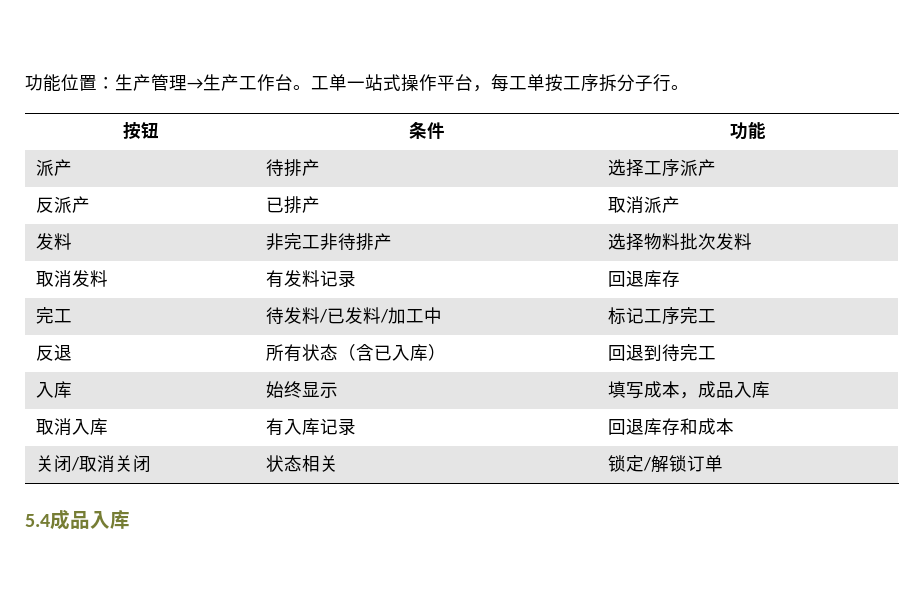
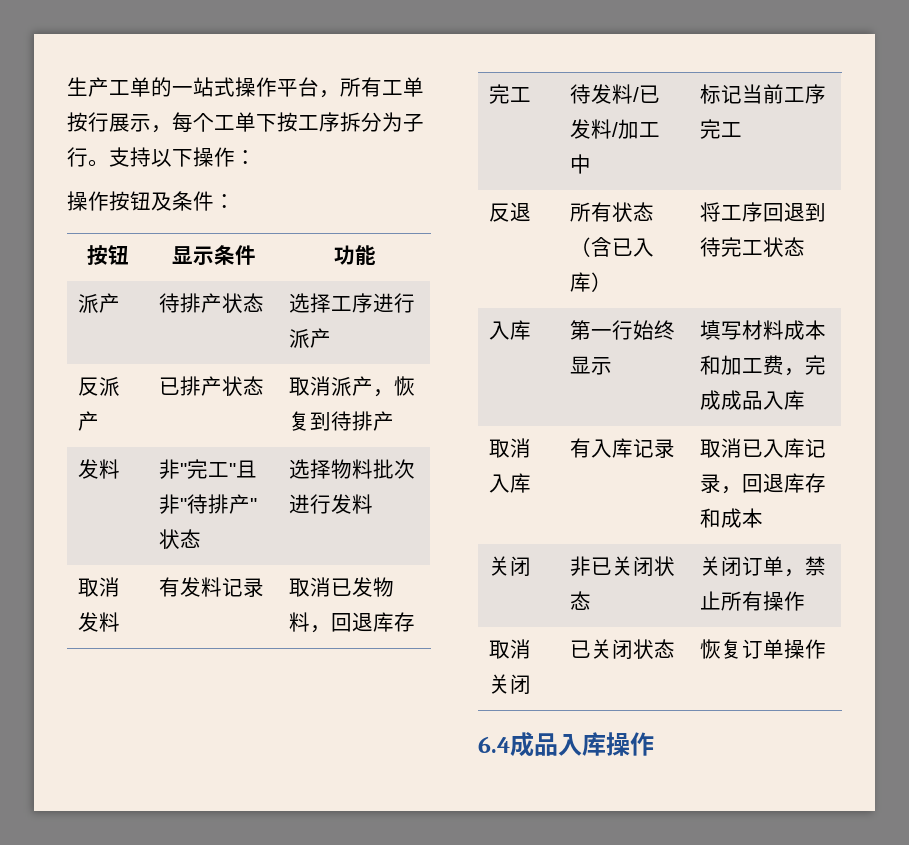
[25,74,545,92] 功能位置：生产管理→生产工作台。工单一站式操作平台，每工单 -> [67,77,424,98] [67,112,277,133] 生产工单的一站式操作平台，所有工单按行展示，每个工单下
(635, 83) none -> [382,112,403,132] 为
(689, 87) none -> [109,147,256,167] [67,191,235,211] 支持以下操作： // 操作按钮及条件：
(159, 130) none -> [171,246,214,265] 显示
(321, 167) none -> [221,293,264,313] 状态
(681, 168) none -> [372,293,415,313] 进行
(321, 204) none -> [221,376,264,396] 状态
[36,233,73,250] [266,233,393,251] // 发料 | 非完工非待排产 -> [372,376,415,397] [288,411,394,431] [77,459,120,479] [158,459,257,479] [158,494,257,514] [158,529,201,549] ，恢复到待排产 // 发料 | 非"完工"且非"待排产"状态
(717, 241) none -> [288,494,331,514] 进行
(357, 278) none -> [288,577,394,597] [288,612,331,633] 取消已发物料，
(645, 315) none -> [741,84,784,104] 当前
(447, 352) none -> [699,202,763,222] 将工序
[36,381,73,398] // 入库 | -> [762,237,805,257] [488,320,531,340] [569,320,633,340] 状态 // 入库 | 第一行
[644,381,699,399] 成本， -> [741,320,826,340] [699,355,826,376] [699,390,721,410] 材料成本和加工费，完成
(357, 426) none -> [699,438,826,458] [699,474,742,494] 取消已入库记录，
[71,457,81,471] / -> [569,556,675,577] [569,591,591,610] [699,556,826,577] [699,591,805,611] | 非已关闭状态 | 关闭订单，禁止所有操作 //
[266,455,339,472] [608,455,724,473] [25,509,130,530] 状态相关 | 锁定/解锁订单 // 5.4成品入库 -> [569,639,675,660] [699,639,826,659] [478,732,654,757] 已关闭状态 | 恢复订单操作 // 6.4成品入库操作

